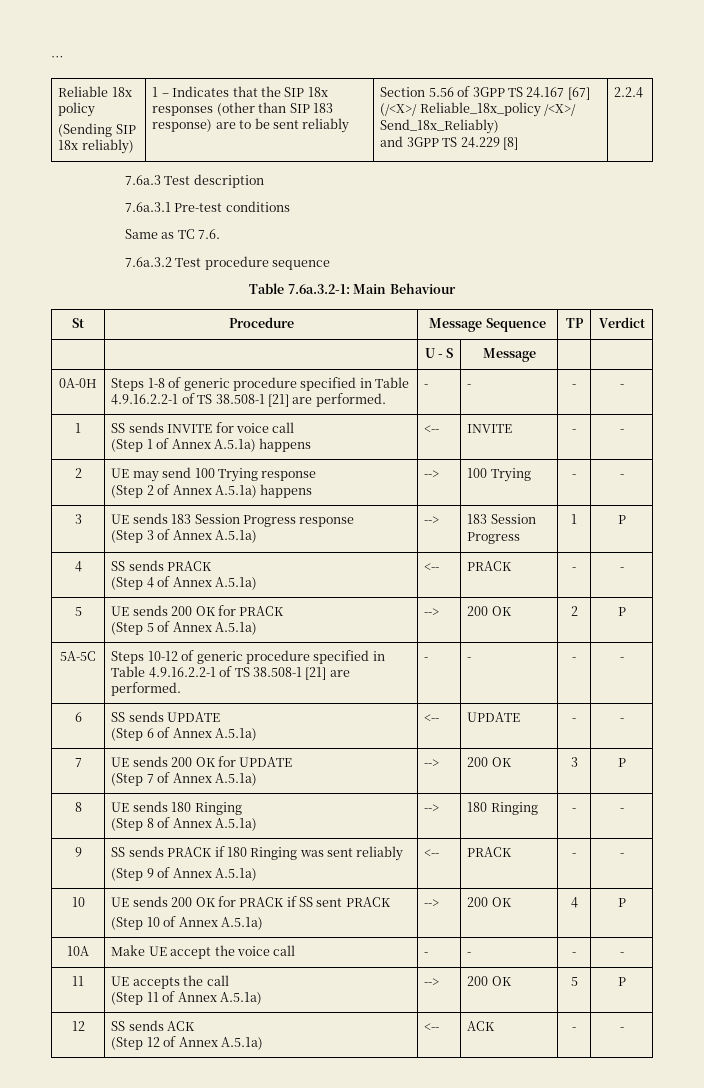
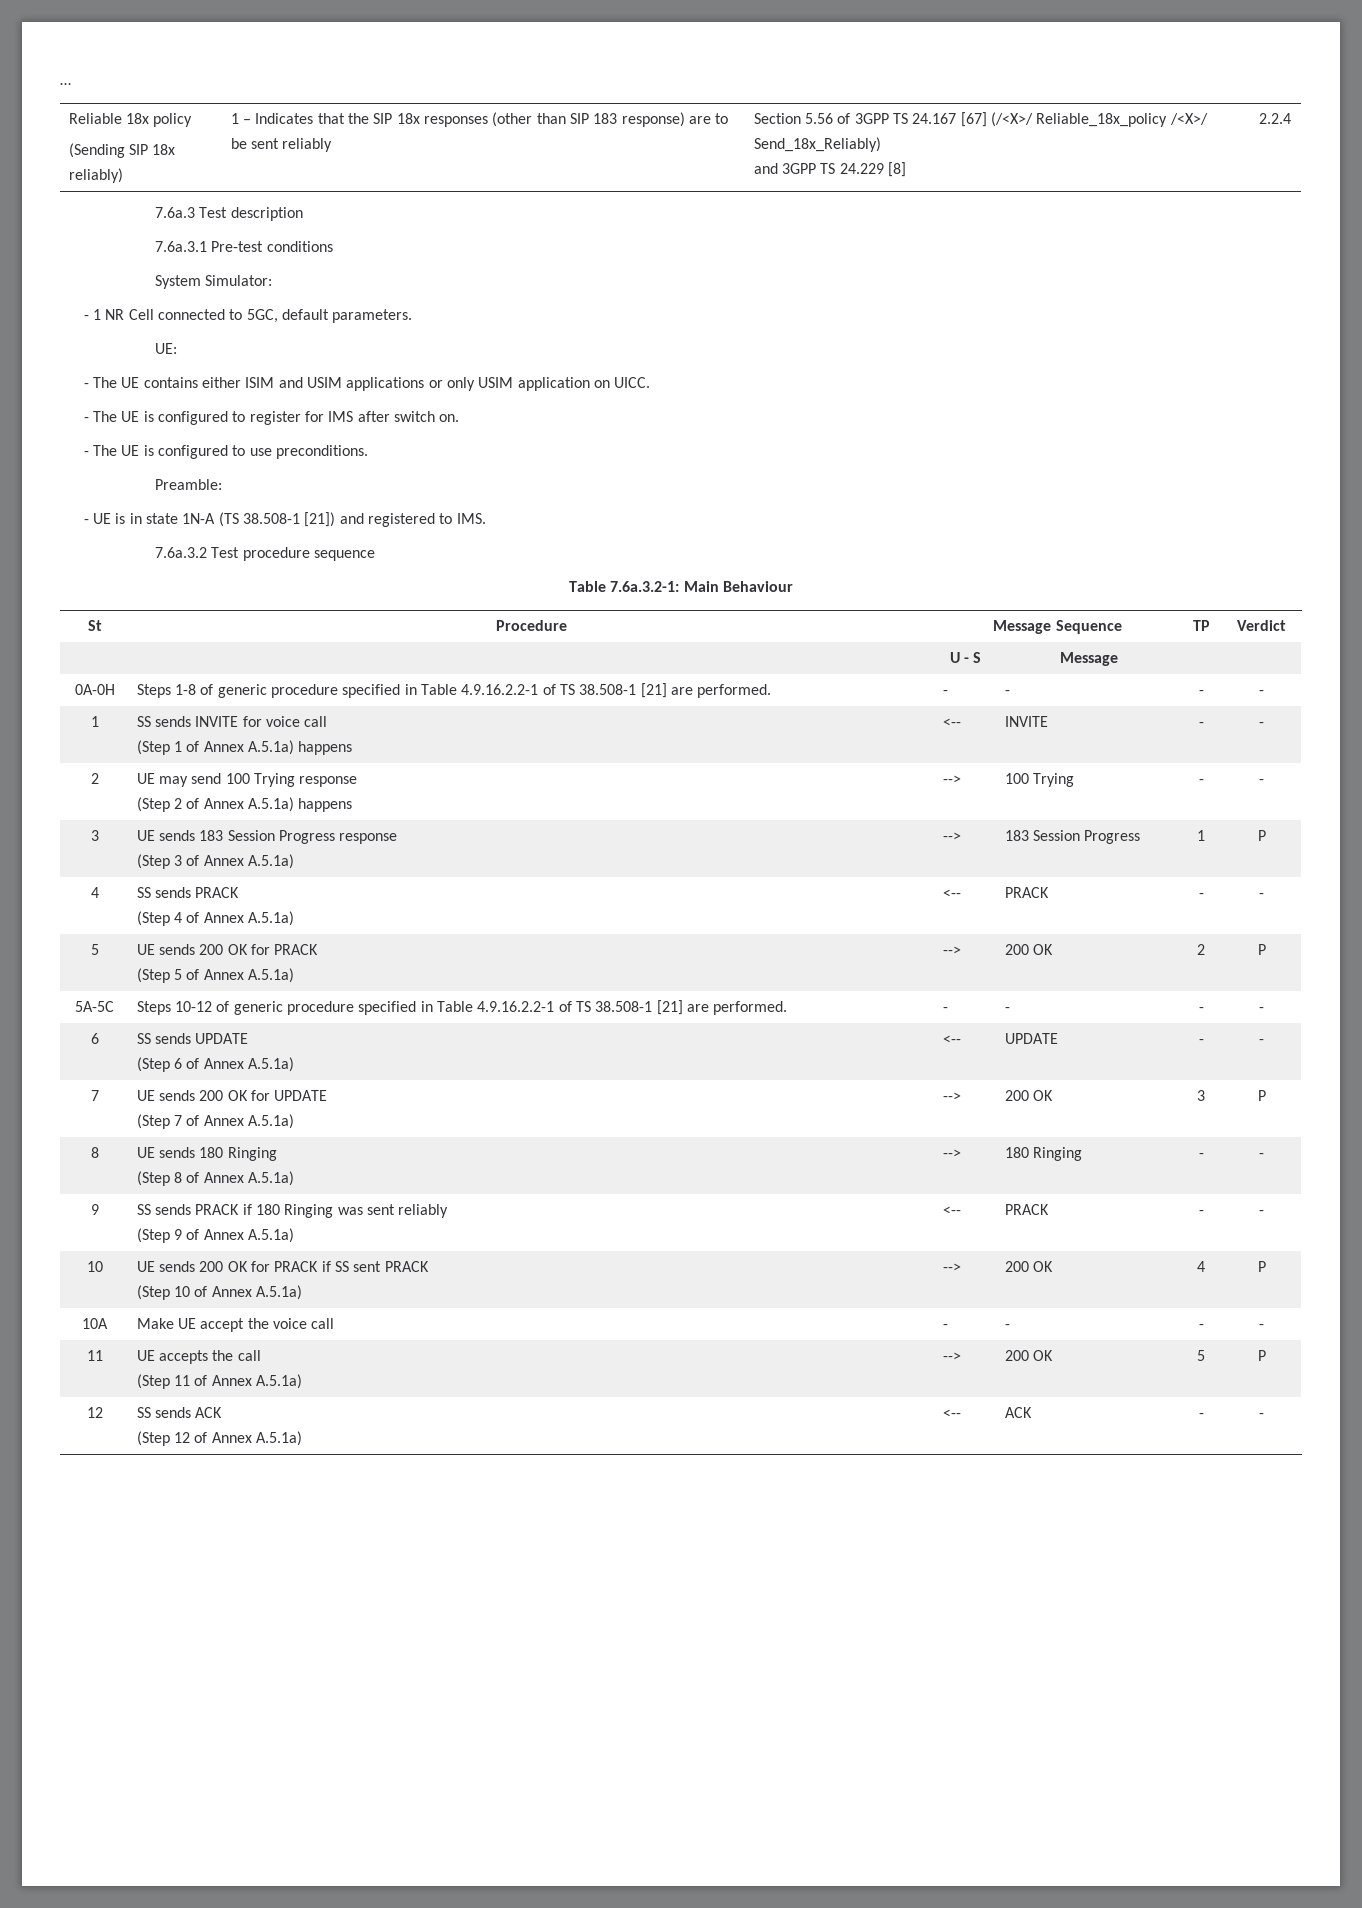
[124,229,220,239] Same as TC 7.6. -> [155,275,273,289] [83,309,413,323] [155,343,178,354] [83,377,651,391] [83,411,460,425] [83,445,369,459] [155,479,223,490] [83,512,486,527] System Simulator: // - 1 NR Cell connected to 5GC, default parameters. // UE: // - The UE contains either ISIM and USIM applications or only USIM application on UICC. // - The UE is configured to register for IMS after switch on. // - The UE is configured to use preconditions. // Preamble: // - UE is in state 1N-A (TS 38.508-1 [21]) and registered to IMS.

